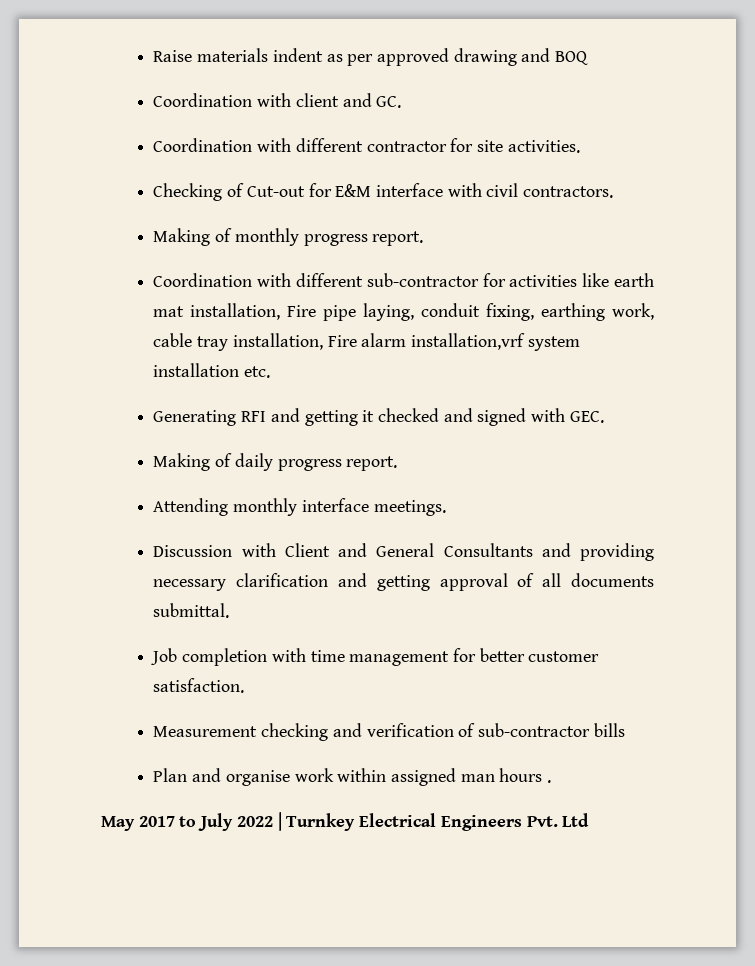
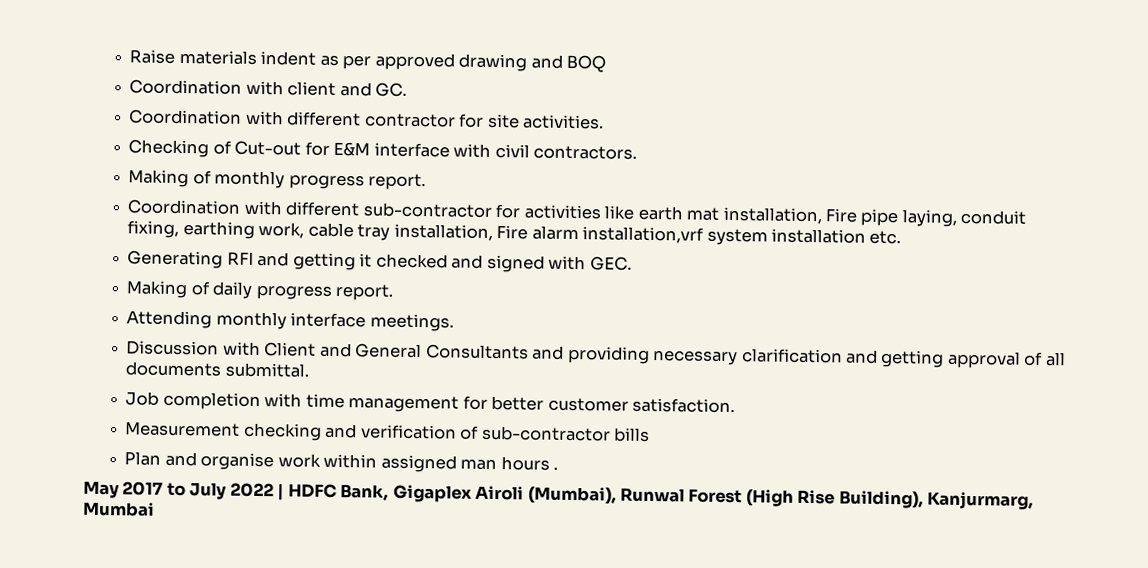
[286,813,590,831] Turnkey Electrical Engineers Pvt. Ltd -> [287,483,1035,510] [83,501,155,517] HDFC Bank, Gigaplex Airoli (Mumbai), Runwal Forest (High Rise Building), Kanjurmarg, Mumbai

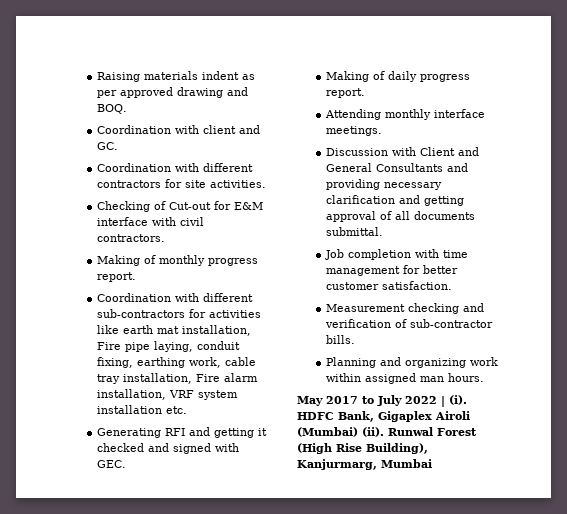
[129,49,176,64] Raise -> [96,72,140,82] Raising
[566,54,607,73] BOQ -> [96,104,127,114] BOQ.
[363,113,456,128] contractor -> [96,180,161,188] contractors
[362,202,493,218] sub-contractor -> [96,309,185,318] sub-contractors
[582,226,705,244] installation,vrf -> [96,389,194,400] installation, VRF
[613,427,651,442] [124,451,275,471] bills // Plan and organise -> [325,335,355,344] [325,357,466,368] bills. // Planning and organizing
[500,456,559,471] hours . -> [447,373,484,382] hours.
(285, 492) none -> [449,395,467,405] (i).
[527,486,617,505] (Mumbai), -> [297,427,384,437] (Mumbai) (ii).

